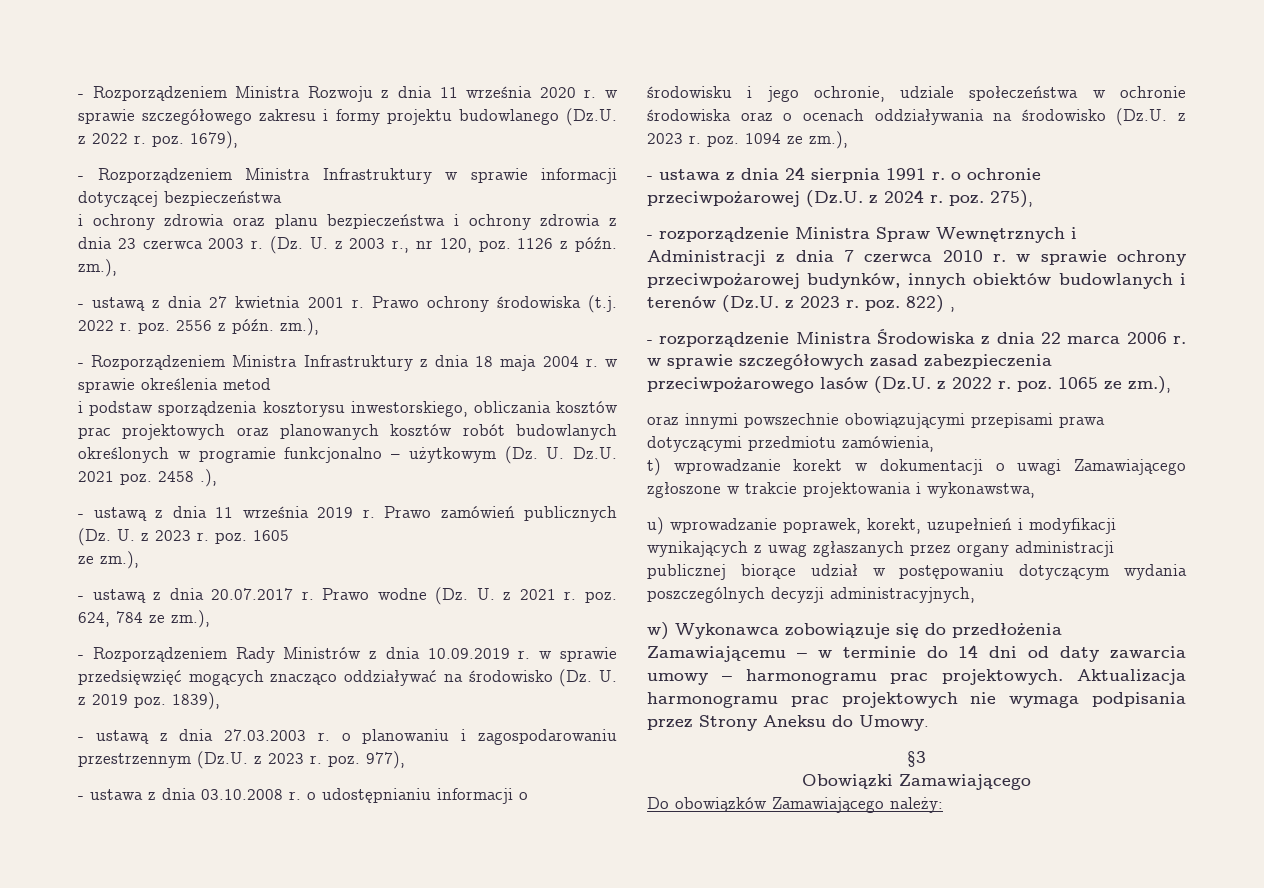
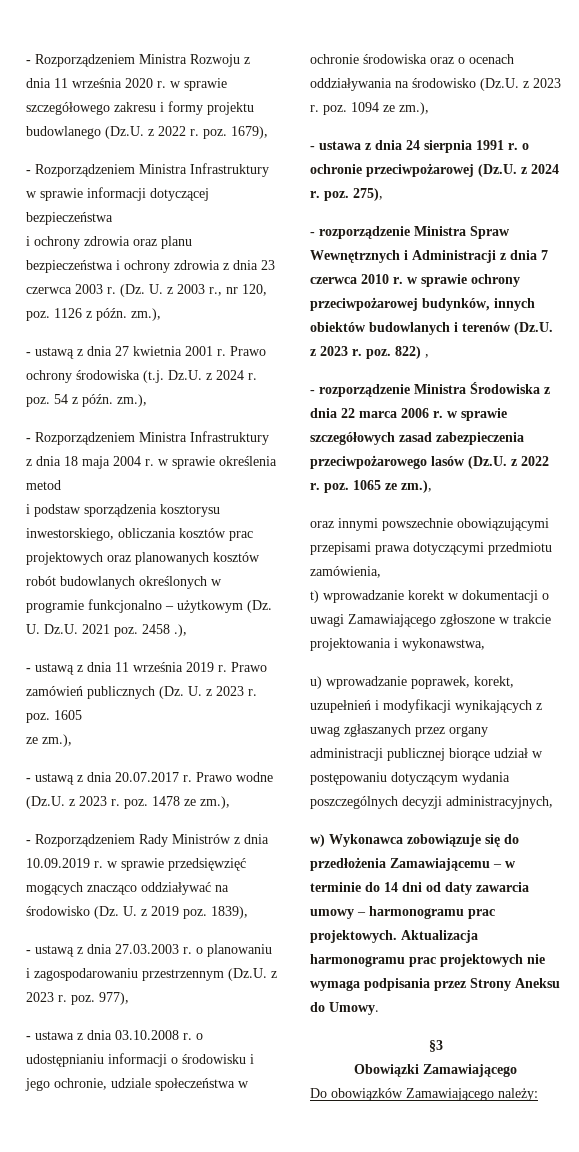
[78,320,212,334] 2022 r. poz. 2556 -> [168,370,257,380] [26,394,68,407] Dz.U. z 2024 r. poz. 54
[435,587,617,605] [78,611,143,627] (Dz. U. z 2021 r. poz. 624, 784 -> [26,796,180,809] (Dz.U. z 2023 r. poz. 1478

